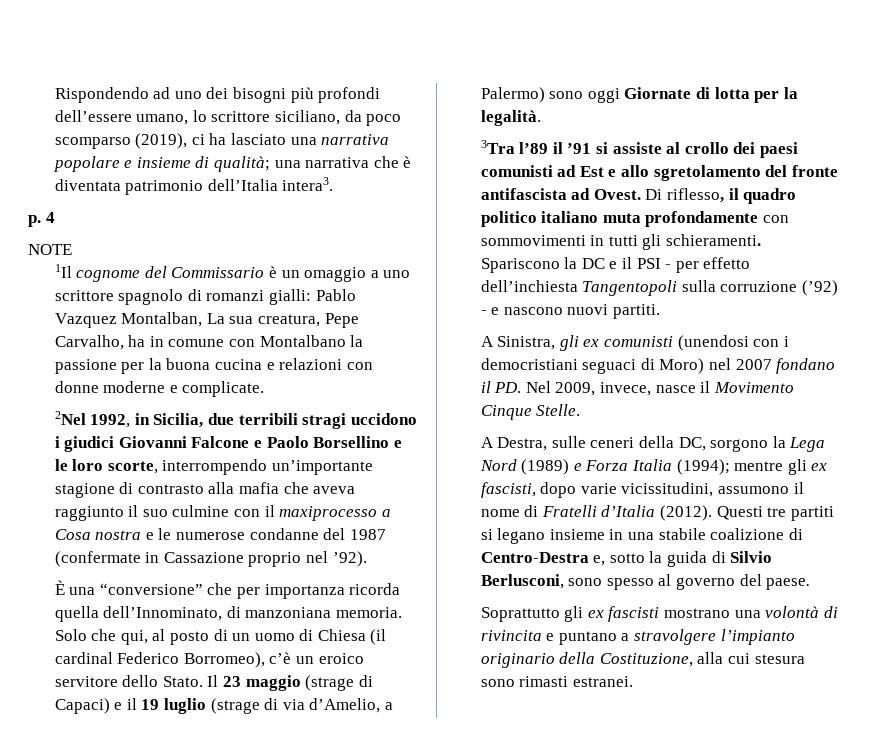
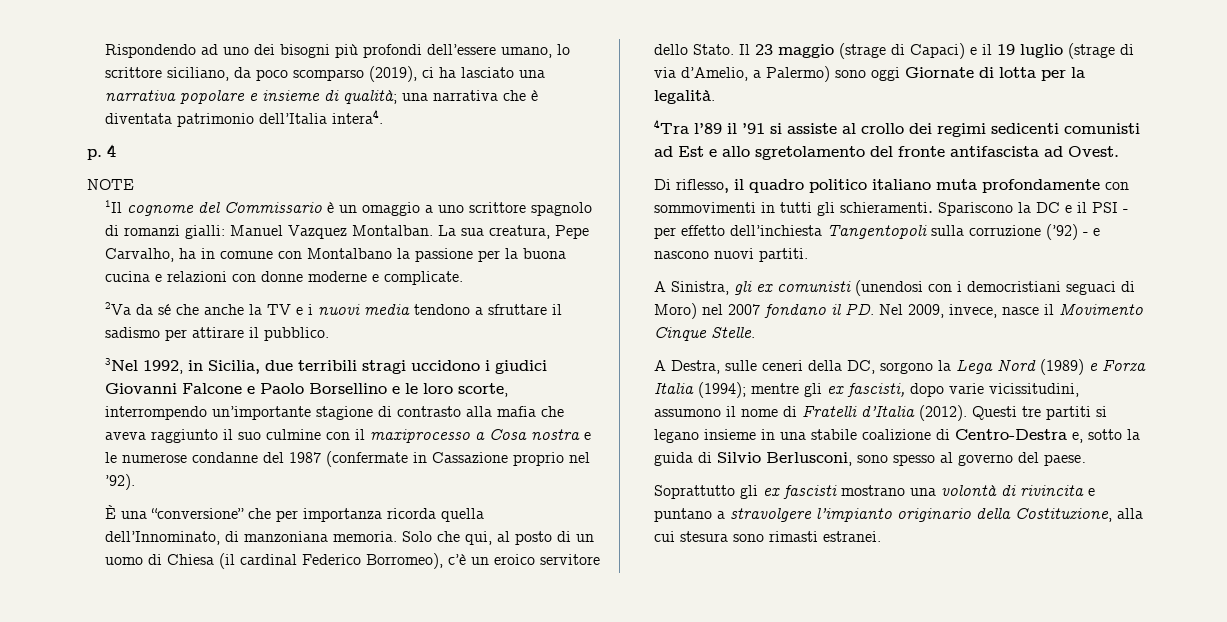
[282,177,334,191] intera3. -> [332,109,384,124] intera4.
[315,289,356,301] [54,312,203,328] Pablo Vazquez Montalban, -> [230,225,434,239] Manuel Vazquez Montalban.
[54,411,86,425] 2Nel -> [105,302,563,315] [105,327,330,341] [105,358,139,371] 2Va da sé che anche la TV e i nuovi media tendono a sfruttare il sadismo per attirare il pubblico. // 3Nel
[480,140,515,154] 3Tra -> [654,119,690,134] 4Tra
[759,142,798,158] paesi -> [937,123,1060,137] regimi sedicenti
(641, 194) none -> (1120, 151) //

